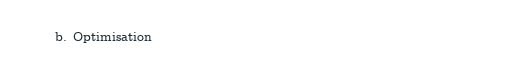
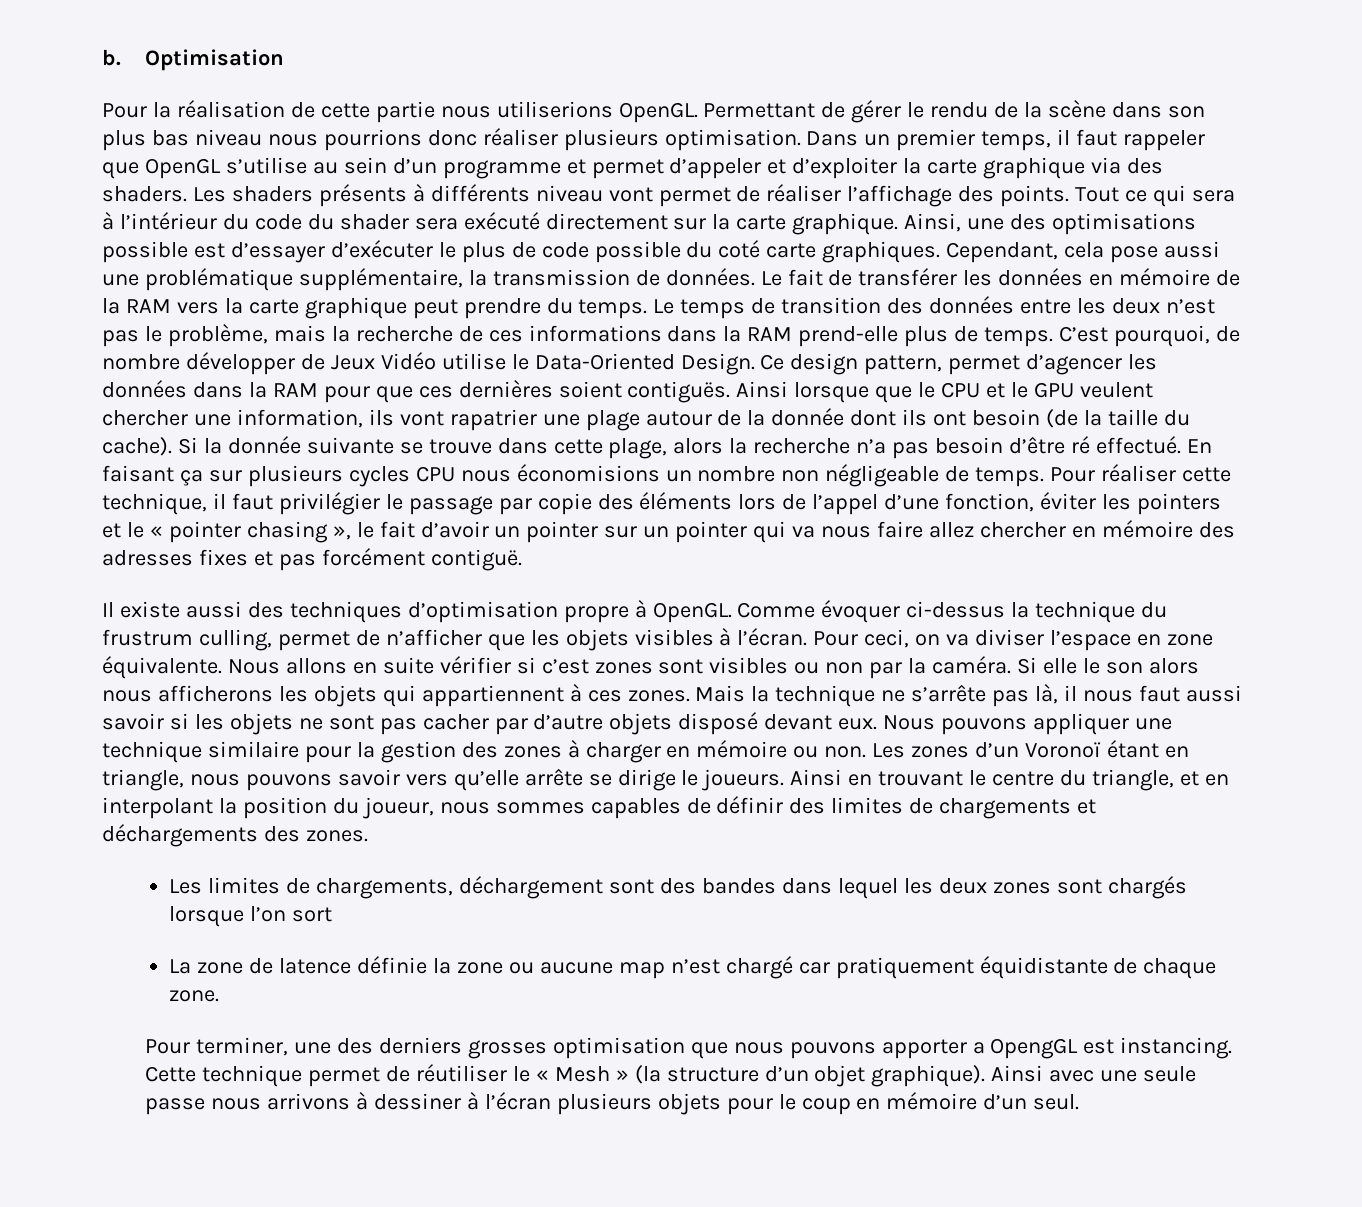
(152, 37) none -> [102,100,1205,123] [102,128,1206,151] [102,157,1164,179] [102,184,1235,207] [102,212,1197,235] [102,240,1221,263] [102,268,1241,291] [102,296,1215,319] [102,324,1240,347] [102,352,1158,375] [102,380,1153,403] [102,408,1190,431] [102,436,1212,459] [102,464,1232,487] [102,492,1221,515] [102,520,1235,543] [102,548,522,571] [102,600,1168,623] [102,628,1213,651] [102,656,1199,679] [102,684,1242,707] [102,712,1172,735] [102,740,1189,763] [102,768,1229,791] [102,796,1097,819] [102,824,368,847] [169,876,1187,899] [169,906,333,927] [169,956,1217,979] [169,990,220,1002] [145,1037,1233,1059] [145,1064,1197,1087] [145,1092,1080,1115] // Pour la réalisation de cette partie nous utiliserions OpenGL. Permettant de gérer le rendu de la scène dans son plus bas niveau nous pourrions donc réaliser plusieurs optimisation. Dans un premier temps, il faut rappeler que OpenGL s’utilise au sein d’un programme et permet d’appeler et d’exploiter la carte graphique via des shaders. Les shaders présents à différents niveau vont permet de réaliser l’affichage des points. Tout ce qui sera à l’intérieur du code du shader sera exécuté directement sur la carte graphique. Ainsi, une des optimisations possible est d’essayer d’exécuter le plus de code possible du coté carte graphiques. Cependant, cela pose aussi une problématique supplémentaire, la transmission de données. Le fait de transférer les données en mémoire de la RAM vers la carte graphique peut prendre du temps. Le temps de transition des données entre les deux n’est pas le problème, mais la recherche de ces informations dans la RAM prend-elle plus de temps. C’est pourquoi, de nombre développer de Jeux Vidéo utilise le Data-Oriented Design. Ce design pattern, permet d’agencer les données dans la RAM pour que ces dernières soient contiguës. Ainsi lorsque que le CPU et le GPU veulent chercher une information, ils vont rapatrier une plage autour de la donnée dont ils ont besoin (de la taille du cache). Si la donnée suivante se trouve dans cette plage, alors la recherche n’a pas besoin d’être ré effectué. En faisant ça sur plusieurs cycles CPU nous économisions un nombre non négligeable de temps. Pour réaliser cette technique, il faut privilégier le passage par copie des éléments lors de l’appel d’une fonction, éviter les pointers et le « pointer chasing », le fait d’avoir un pointer sur un pointer qui va nous faire allez chercher en mémoire des adresses fixes et pas forcément contiguë. // Il existe aussi des techniques d’optimisation propre à OpenGL. Comme évoquer ci-dessus la technique du frustrum culling, permet de n’afficher que les objets visibles à l’écran. Pour ceci, on va diviser l’espace en zone équivalente. Nous allons en suite vérifier si c’est zones sont visibles ou non par la caméra. Si elle le son alors nous afficherons les objets qui appartiennent à ces zones. Mais la technique ne s’arrête pas là, il nous faut aussi savoir si les objets ne sont pas cacher par d’autre objets disposé devant eux. Nous pouvons appliquer une technique similaire pour la gestion des zones à charger en mémoire ou non. Les zones d’un Voronoï étant en triangle, nous pouvons savoir vers qu’elle arrête se dirige le joueurs. Ainsi en trouvant le centre du triangle, et en interpolant la position du joueur, nous sommes capables de définir des limites de chargements et déchargements des zones. // Les limites de chargements, déchargement sont des bandes dans lequel les deux zones sont chargés lorsque l’on sort // La zone de latence définie la zone ou aucune map n’est chargé car pratiquement équidistante de chaque zone. // Pour terminer, une des derniers grosses optimisation que nous pouvons apporter a OpengGL est instancing. Cette technique permet de réutiliser le « Mesh » (la structure d’un objet graphique). Ainsi avec une seule passe nous arrivons à dessiner à l’écran plusieurs objets pour le coup en mémoire d’un seul.

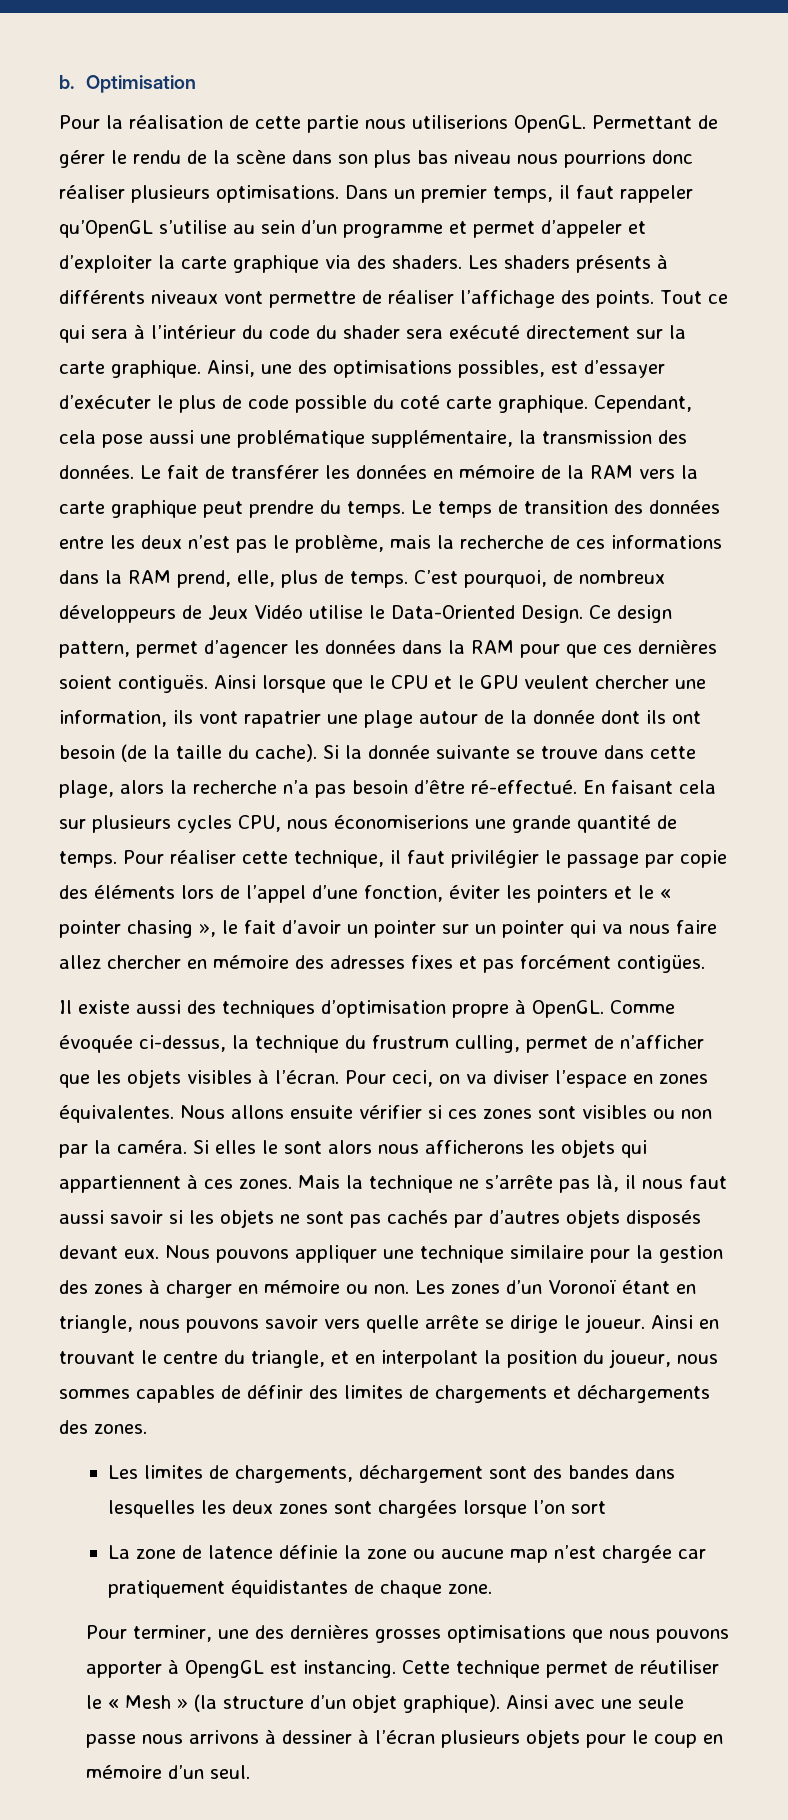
[664,129,801,151] optimisation. -> [216,185,339,203] optimisations.
[102,158,221,179] que OpenGL -> [59,220,153,238] qu’OpenGL
[535,185,731,207] niveau vont permet -> [151,290,356,308] niveaux vont permettre
[102,241,188,263] possible -> [458,360,545,378] possibles,
[822,241,941,263] graphiques. -> [498,395,588,413] graphique.
[635,270,660,286] de -> [658,430,687,444] des
[798,326,899,347] prend-elle -> [177,570,275,588] prend, elle,
[102,352,295,375] nombre développer -> [579,570,665,584] [59,605,176,623] nombreux développeurs
[1070,436,1181,454] ré effectué. -> [471,780,577,794] ré-effectué.
[179,470,203,486] ça -> [679,780,716,794] cela
[415,464,940,487] CPU nous économisions un nombre non négligeable -> [238,815,651,833] CPU, nous économiserions une grande quantité
[430,549,522,571] contiguë. -> [617,955,705,973] contigües.
[821,600,1006,623] évoquer ci-dessus -> [59,1035,226,1053] évoquée ci-dessus,
[1166,634,1213,646] [102,656,434,679] zone équivalente. Nous allons en suite -> [659,1074,708,1084] [59,1105,353,1123] zones équivalentes. Nous allons ensuite
[541,659,589,674] c’est -> [448,1109,477,1119] ces
[1042,658,1143,674] elle le son -> [215,1140,322,1154] elles le sont
[422,712,759,735] cacher par d’autre objets disposé -> [387,1209,701,1228] cachés par d’autres objets disposés
[453,770,519,791] qu’elle -> [366,1315,419,1333] quelle
[702,769,785,791] joueurs. -> [585,1314,645,1333] joueur.
[837,878,898,899] lequel -> [108,1500,196,1518] lesquelles
[1107,876,1187,899] chargés -> [378,1500,458,1518] chargées
[725,956,793,979] chargé -> [602,1545,673,1563] chargée
[979,956,1108,979] équidistante -> [231,1580,349,1598] équidistantes
[378,1037,685,1059] derniers grosses optimisation -> [289,1625,566,1643] dernières grosses optimisations
[972,1042,985,1054] a -> [167,1660,179,1674] à

